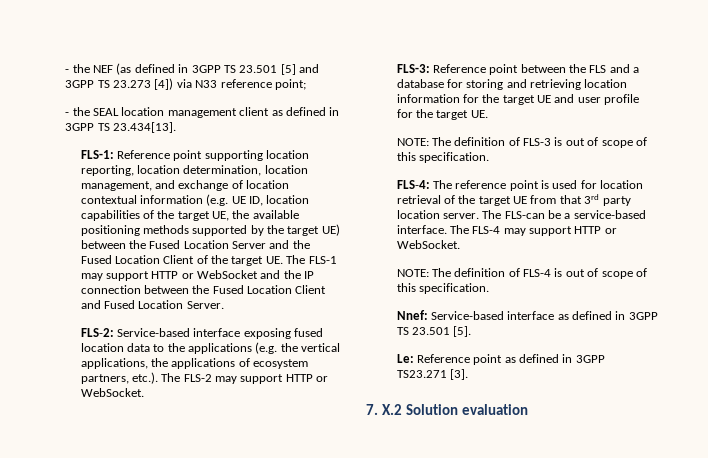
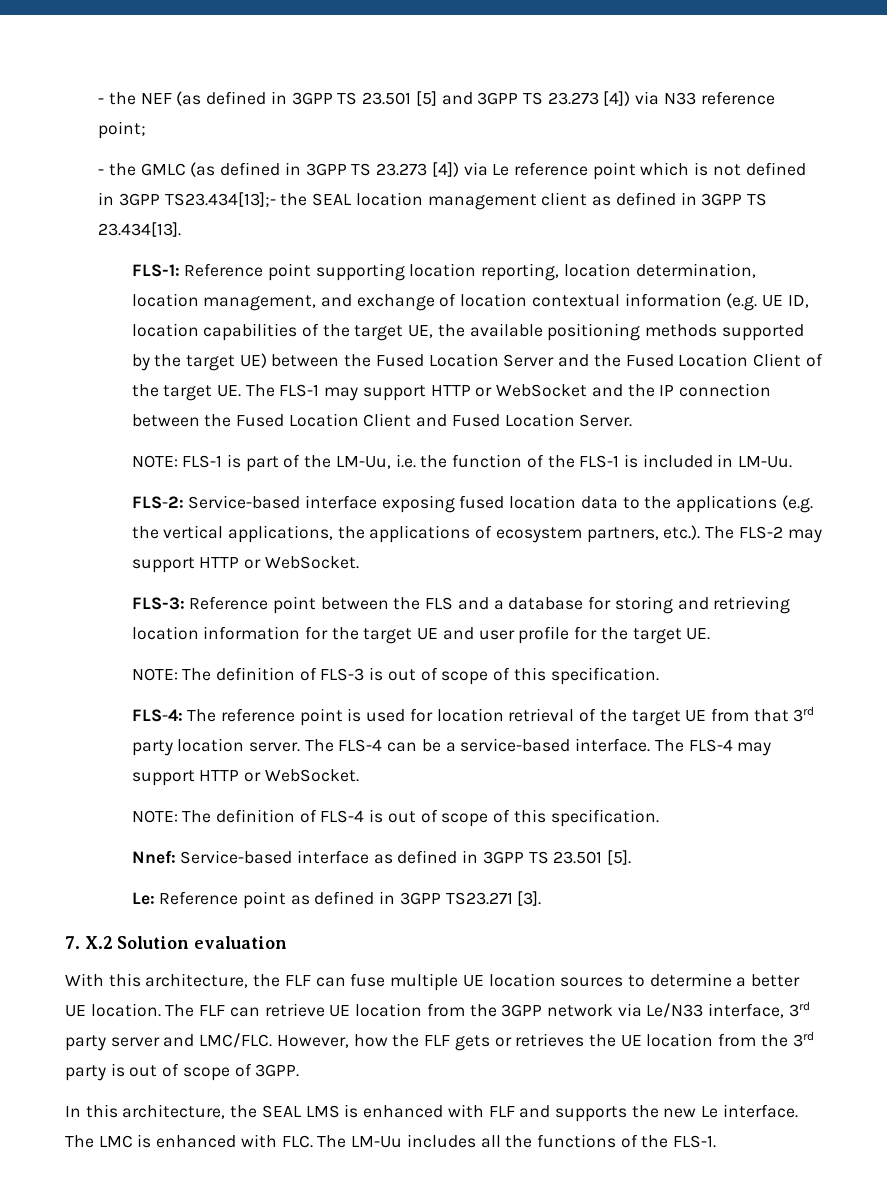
(90, 111) none -> [140,162,806,180] [98,192,308,207] GMLC (as defined in 3GPP TS 23.273 [4]) via Le reference point which is not defined in 3GPP TS23.434[13];- the
(224, 305) none -> [131,454,793,472] // NOTE: FLS-1 is part of the LM-Uu, i.e. the function of the FLS-1 is included in LM-Uu.
[504,211,545,219] FLS-can -> [338,739,418,752] FLS-4 can
(528, 409) none -> [65,973,801,991] [65,1001,810,1018] [65,1031,814,1051] [65,1063,300,1081] [65,1104,798,1122] [65,1134,717,1148] // With this architecture, the FLF can fuse multiple UE location sources to determine a better UE location. The FLF can retrieve UE location from the 3GPP network via Le/N33 interface, 3rd party server and LMC/FLC. However, how the FLF gets or retrieves the UE location from the 3rd party is out of scope of 3GPP. // In this architecture, the SEAL LMS is enhanced with FLF and supports the new Le interface. The LMC is enhanced with FLC. The LM-Uu includes all the functions of the FLS-1.

